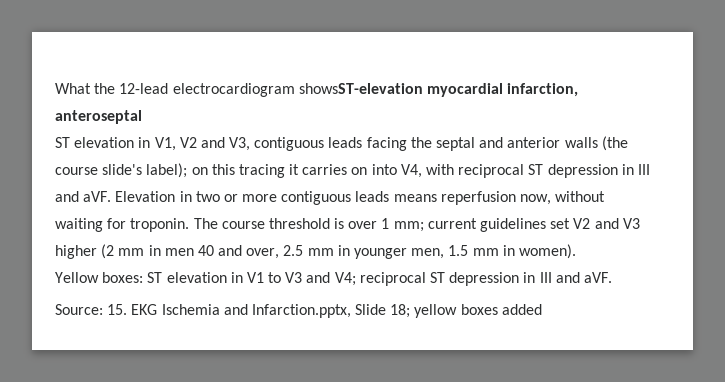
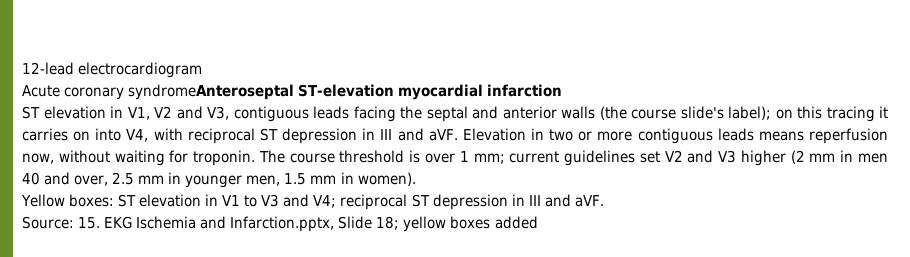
[55,83,116,94] What the -> (22, 68) none
[298,83,579,97] [55,110,142,124] showsST-elevation myocardial infarction, anteroseptal -> [22,84,563,100] // Acute coronary syndromeAnteroseptal ST-elevation myocardial infarction

